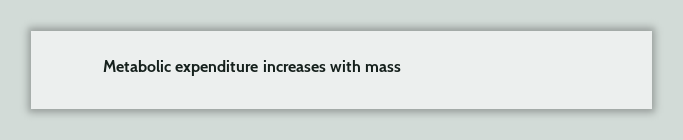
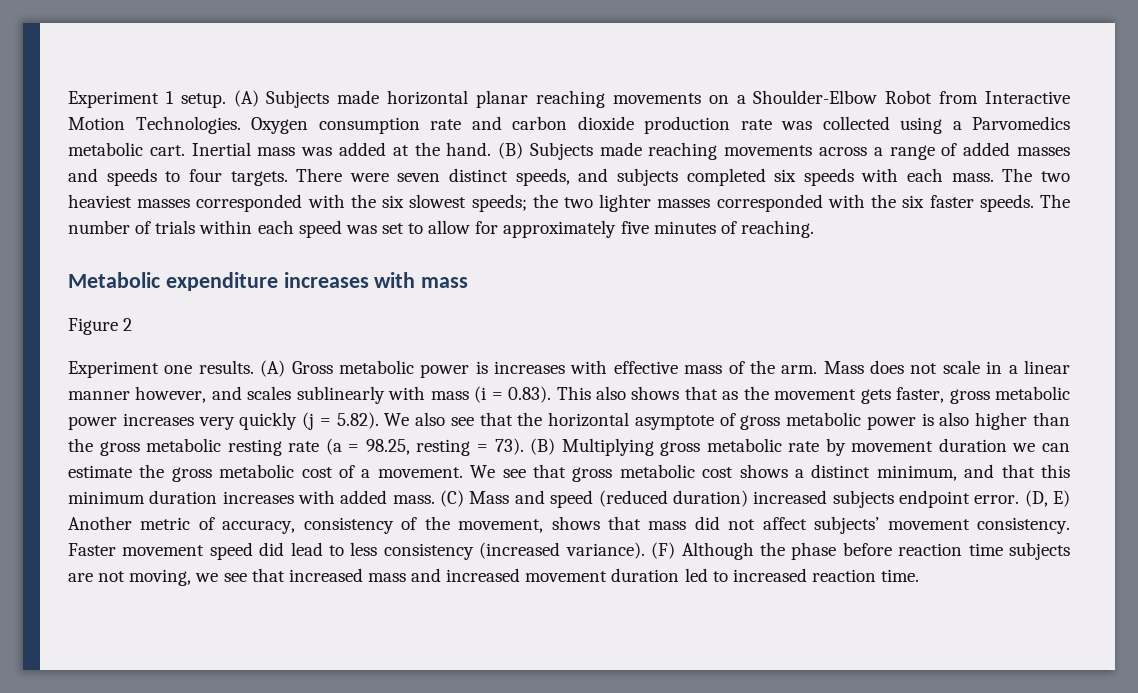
(103, 66) none -> [68,90,1070,108] [68,116,1070,134] [68,142,1070,160] [68,168,1071,186] [68,194,1070,212] [68,220,814,238] Experiment 1 setup. (A) Subjects made horizontal planar reaching movements on a Shoulder-Elbow Robot from Interactive Motion Technologies. Oxygen consumption rate and carbon dioxide production rate was collected using a Parvomedics metabolic cart. Inertial mass was added at the hand. (B) Subjects made reaching movements across a range of added masses and speeds to four targets. There were seven distinct speeds, and subjects completed six speeds with each mass. The two heaviest masses corresponded with the six slowest speeds; the two lighter masses corresponded with the six faster speeds. The number of trials within each speed was set to allow for approximately five minutes of reaching. //
(402, 68) none -> [68,318,133,335] [68,360,1071,378] [68,386,1071,404] [68,412,1071,430] [68,438,1070,456] [68,464,1070,482] [68,490,1071,508] [68,516,1070,534] [68,542,1070,560] [68,568,920,586] // Figure 2 // Experiment one results. (A) Gross metabolic power is increases with effective mass of the arm. Mass does not scale in a linear manner however, and scales sublinearly with mass (i = 0.83). This also shows that as the movement gets faster, gross metabolic power increases very quickly (j = 5.82). We also see that the horizontal asymptote of gross metabolic power is also higher than the gross metabolic resting rate (a = 98.25, resting = 73). (B) Multiplying gross metabolic rate by movement duration we can estimate the gross metabolic cost of a movement. We see that gross metabolic cost shows a distinct minimum, and that this minimum duration increases with added mass. (C) Mass and speed (reduced duration) increased subjects endpoint error. (D, E) Another metric of accuracy, consistency of the movement, shows that mass did not affect subjects’ movement consistency. Faster movement speed did lead to less consistency (increased variance). (F) Although the phase before reaction time subjects are not moving, we see that increased mass and increased movement duration led to increased reaction time.

